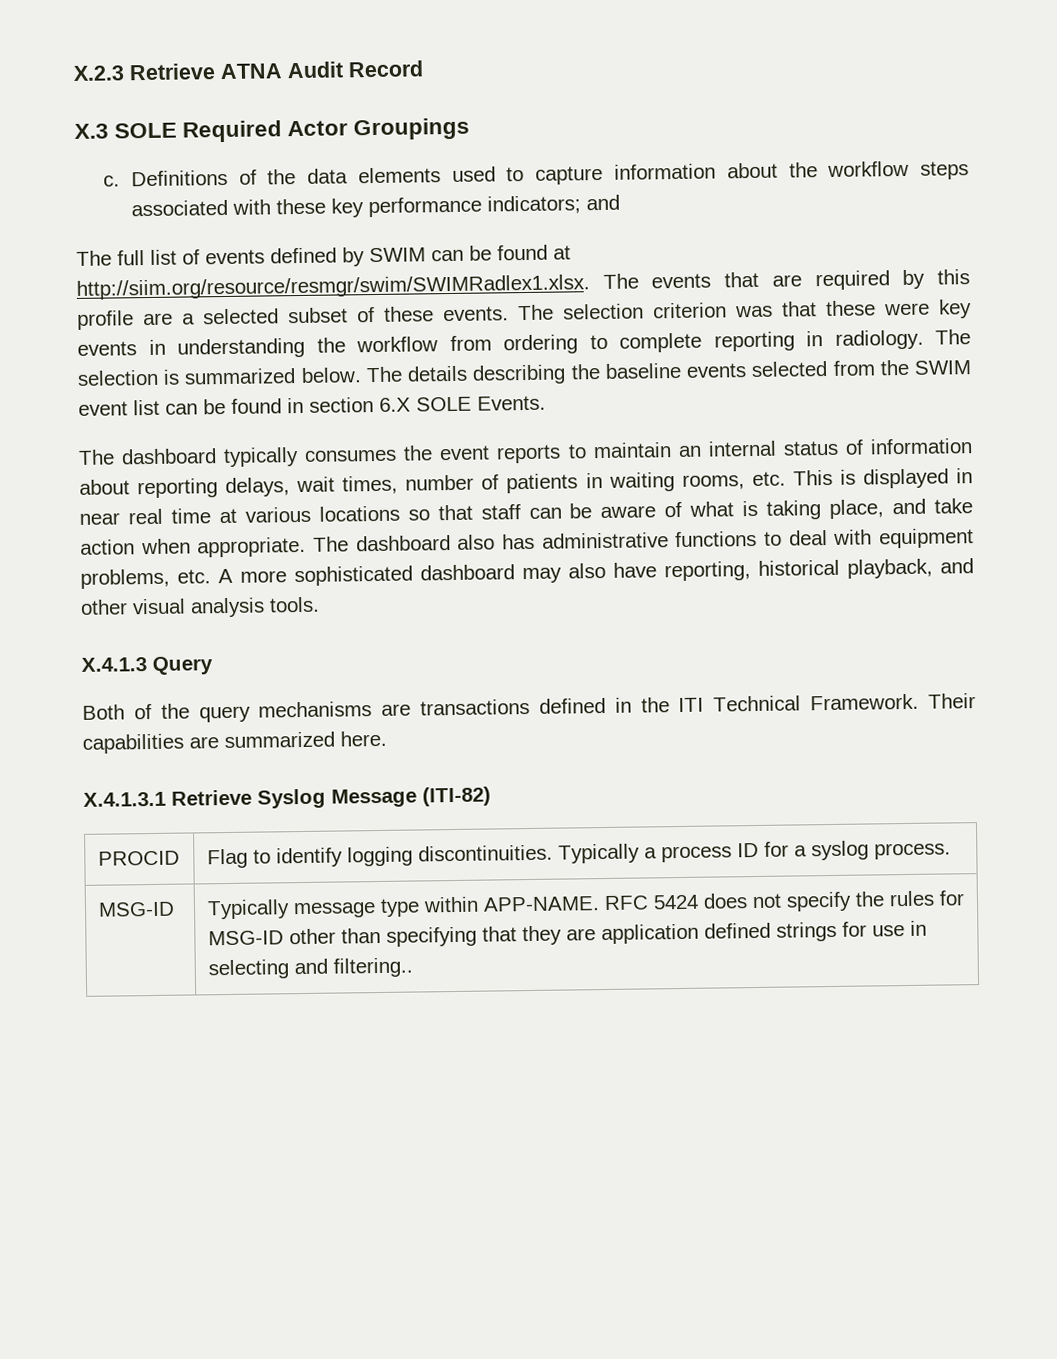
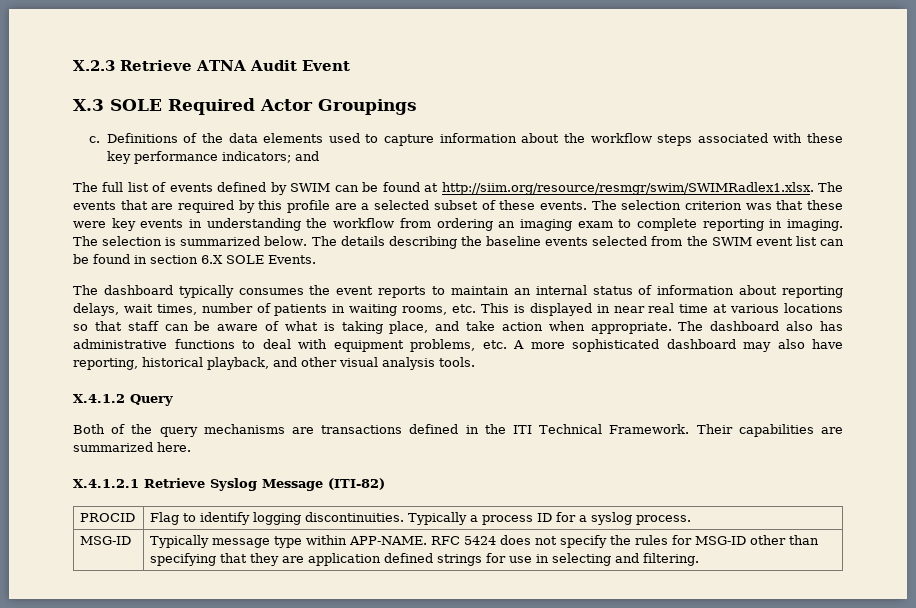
[348,60,423,78] Record -> [302,60,350,71] Event
(578, 344) none -> [498,219,613,231] an imaging exam
[834,329,924,350] radiology. -> [787,219,843,231] imaging.
[81,657,147,672] X.4.1.3 -> [73,394,125,403] X.4.1.2
[83,791,166,807] X.4.1.3.1 -> [73,479,139,488] X.4.1.2.1
[332,957,413,978] filtering.. -> [643,553,700,566] filtering.

